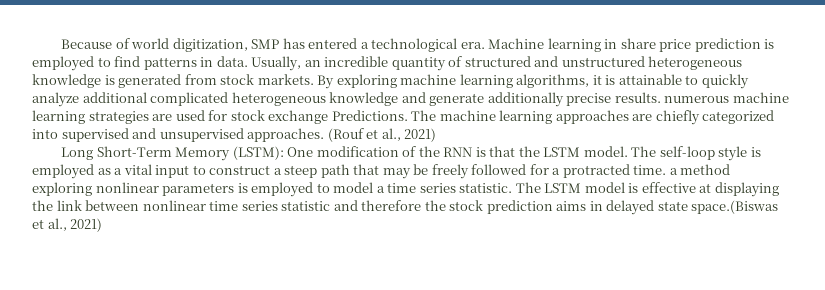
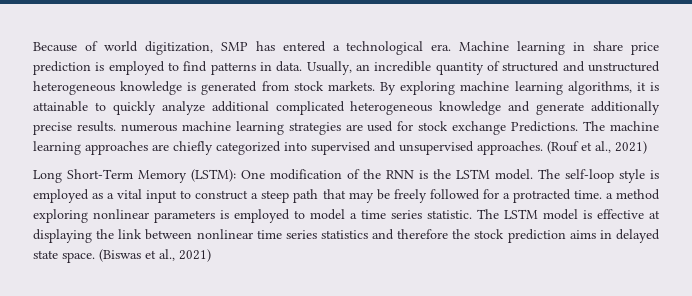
[489,146,516,157] that -> (428, 174) none
[281,201,331,211] statistic -> [320,230,368,239] statistics
[691,200,779,214] space.(Biswas -> [62,249,141,263] space. (Biswas

